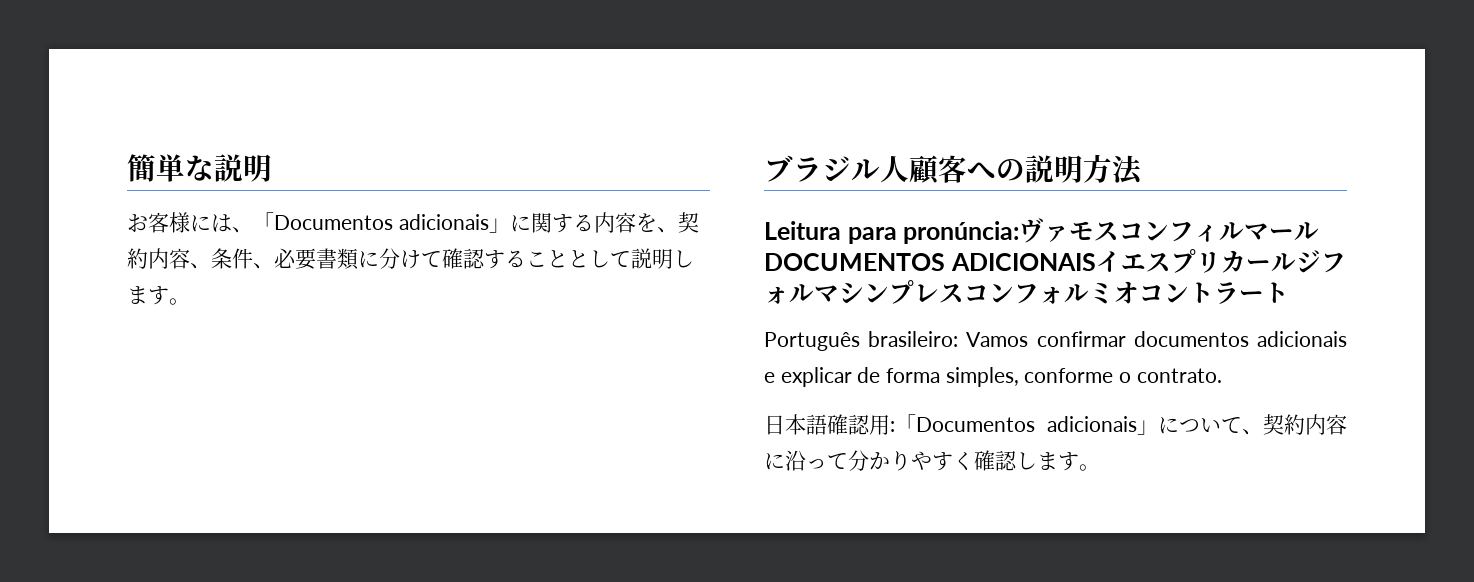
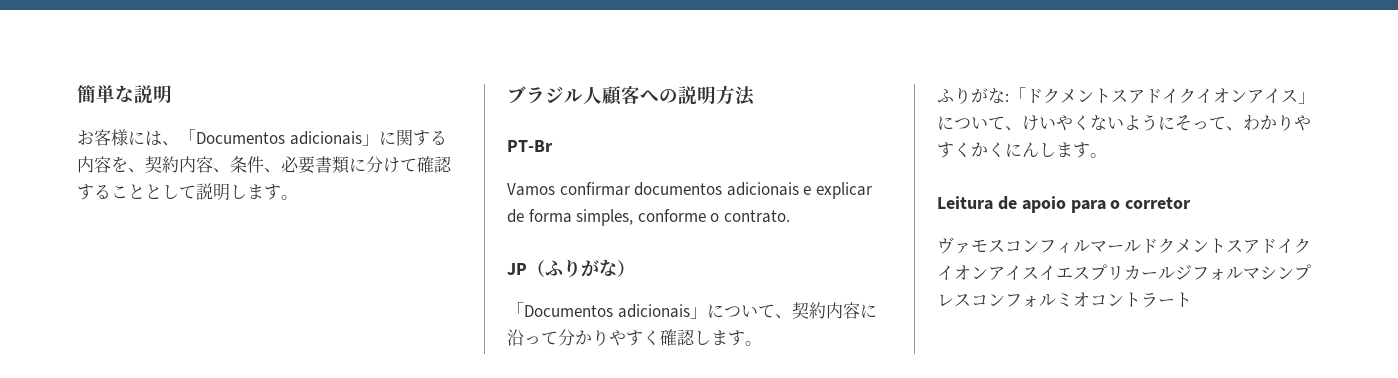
[764,221,1020,244] Leitura para pronúncia: -> [507,140,553,152] [507,182,872,199] [507,209,790,226] [507,259,635,277] [507,302,877,319] [507,329,762,346] [937,87,1315,104] [937,114,1311,131] [937,142,1107,158] [937,196,1192,213] PT-Br // Vamos confirmar documentos adicionais e explicar de forma simples, conforme o contrato. // JP（ふりがな） // 「Documentos adicionais」について、契約内容に沿って分かりやすく確認します。 // ふりがな:「ドクメントスアドイクイオンアイス」について、けいやくないようにそって、わかりやすくかくにんします。 // Leitura de apoio para o corretor //
[764,253,1096,271] DOCUMENTOS ADICIONAIS -> [1141,238,1311,254] [937,265,1039,281] ドクメントスアドイクイオンアイス
[764,331,1347,351] [764,367,1222,387] [764,414,1347,435] [764,450,1100,471] // Português brasileiro: Vamos confirmar documentos adicionais e explicar de forma simples, conforme o contrato. // 日本語確認用:「Documentos adicionais」について、契約内容に沿って分かりやすく確認します。 -> (1192, 300) none

